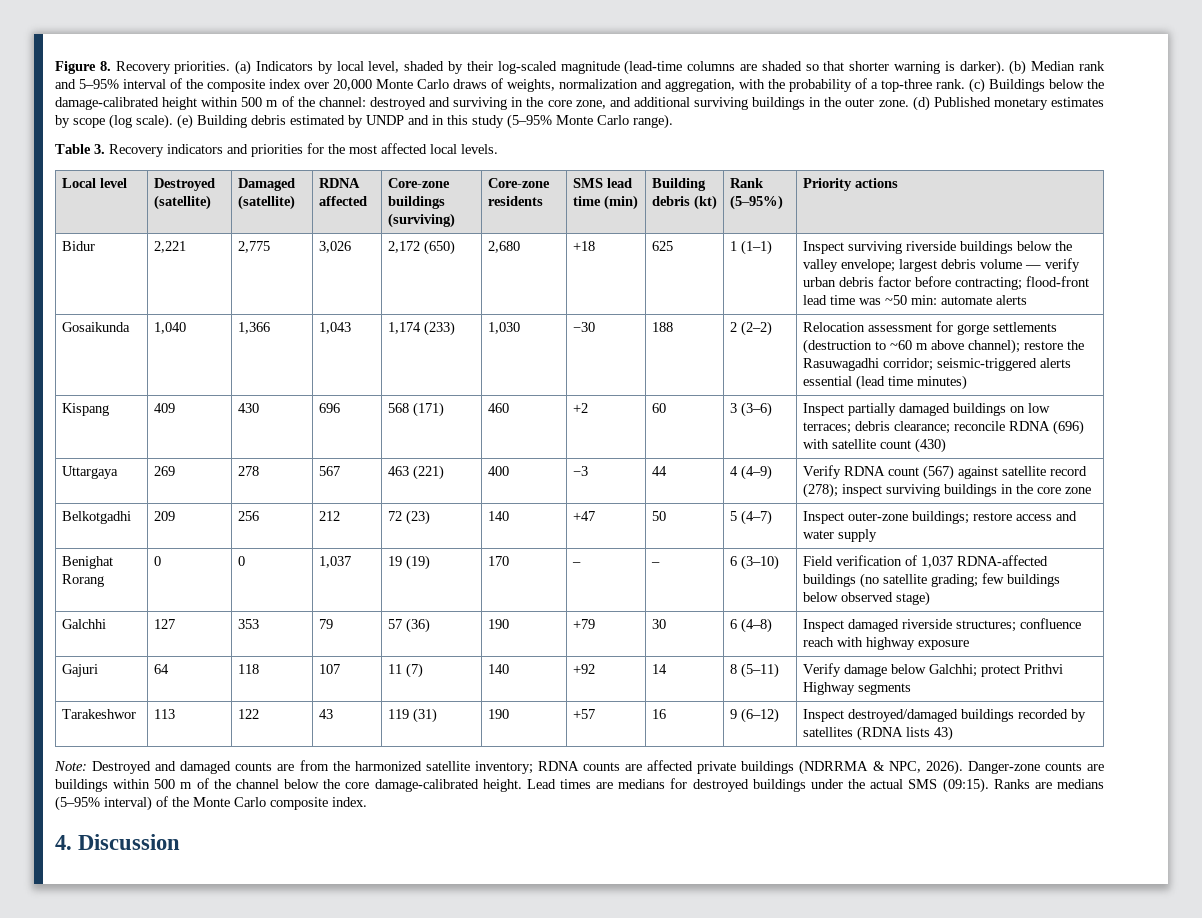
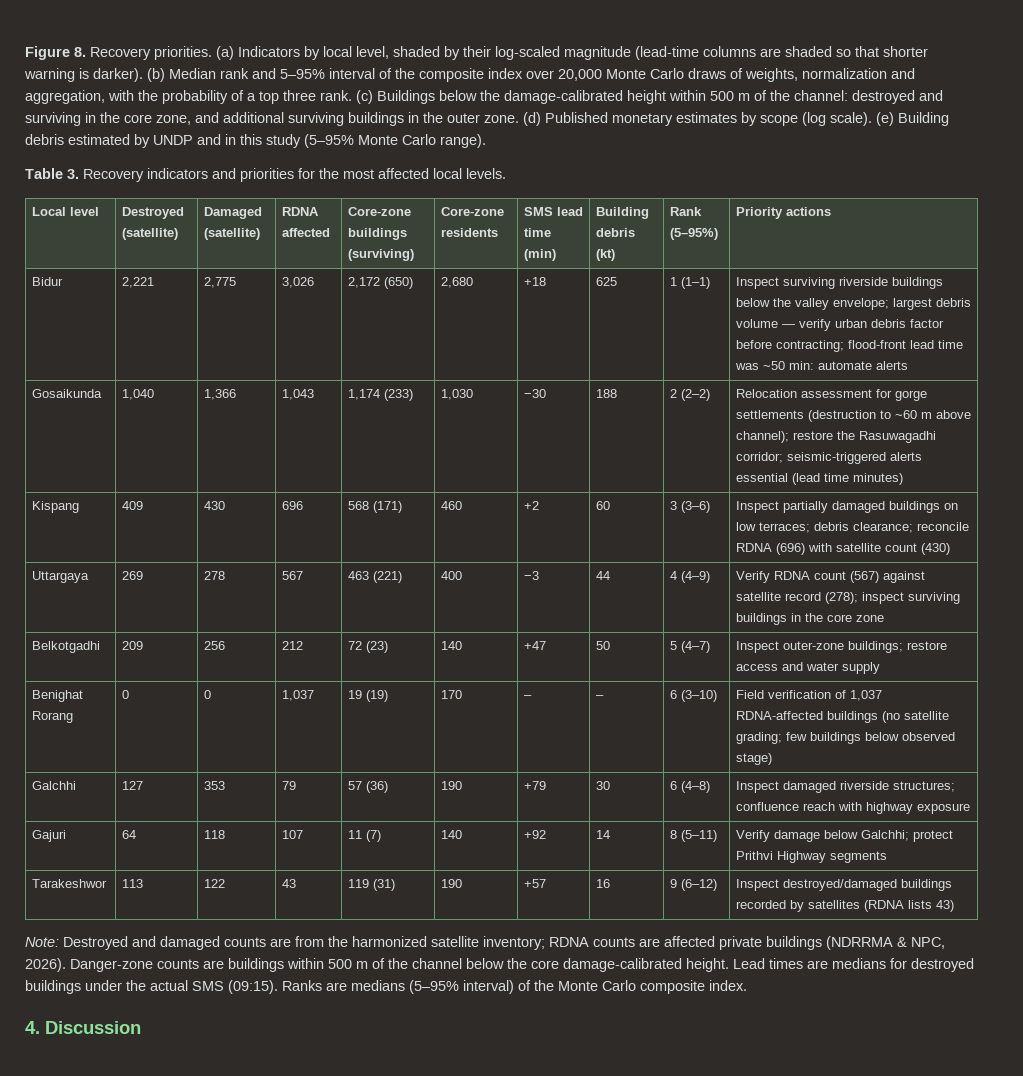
[881,79,932,92] top-three -> [259,90,316,104] top three

